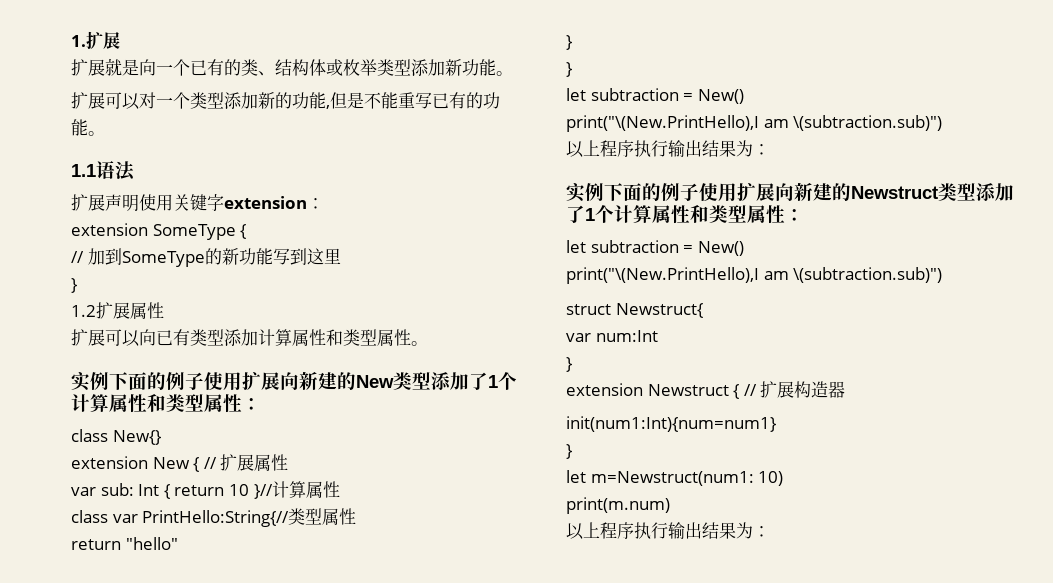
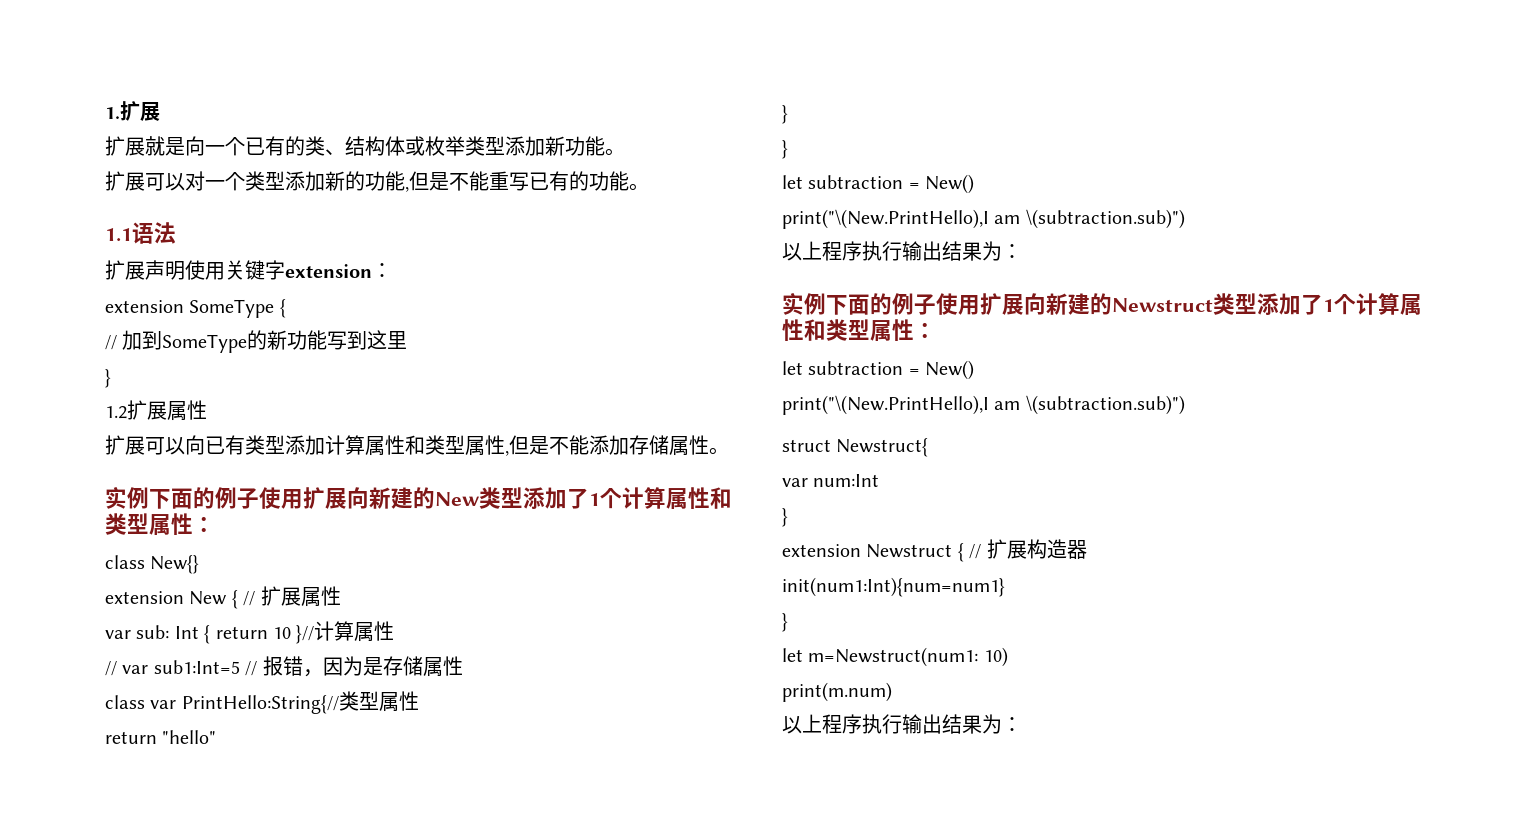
(411, 337) none -> [505,435,709,456] ,但是不能添加存储属性
(340, 489) none -> [105,656,463,677] // // var sub1:Int=5 // 报错，因为是存储属性

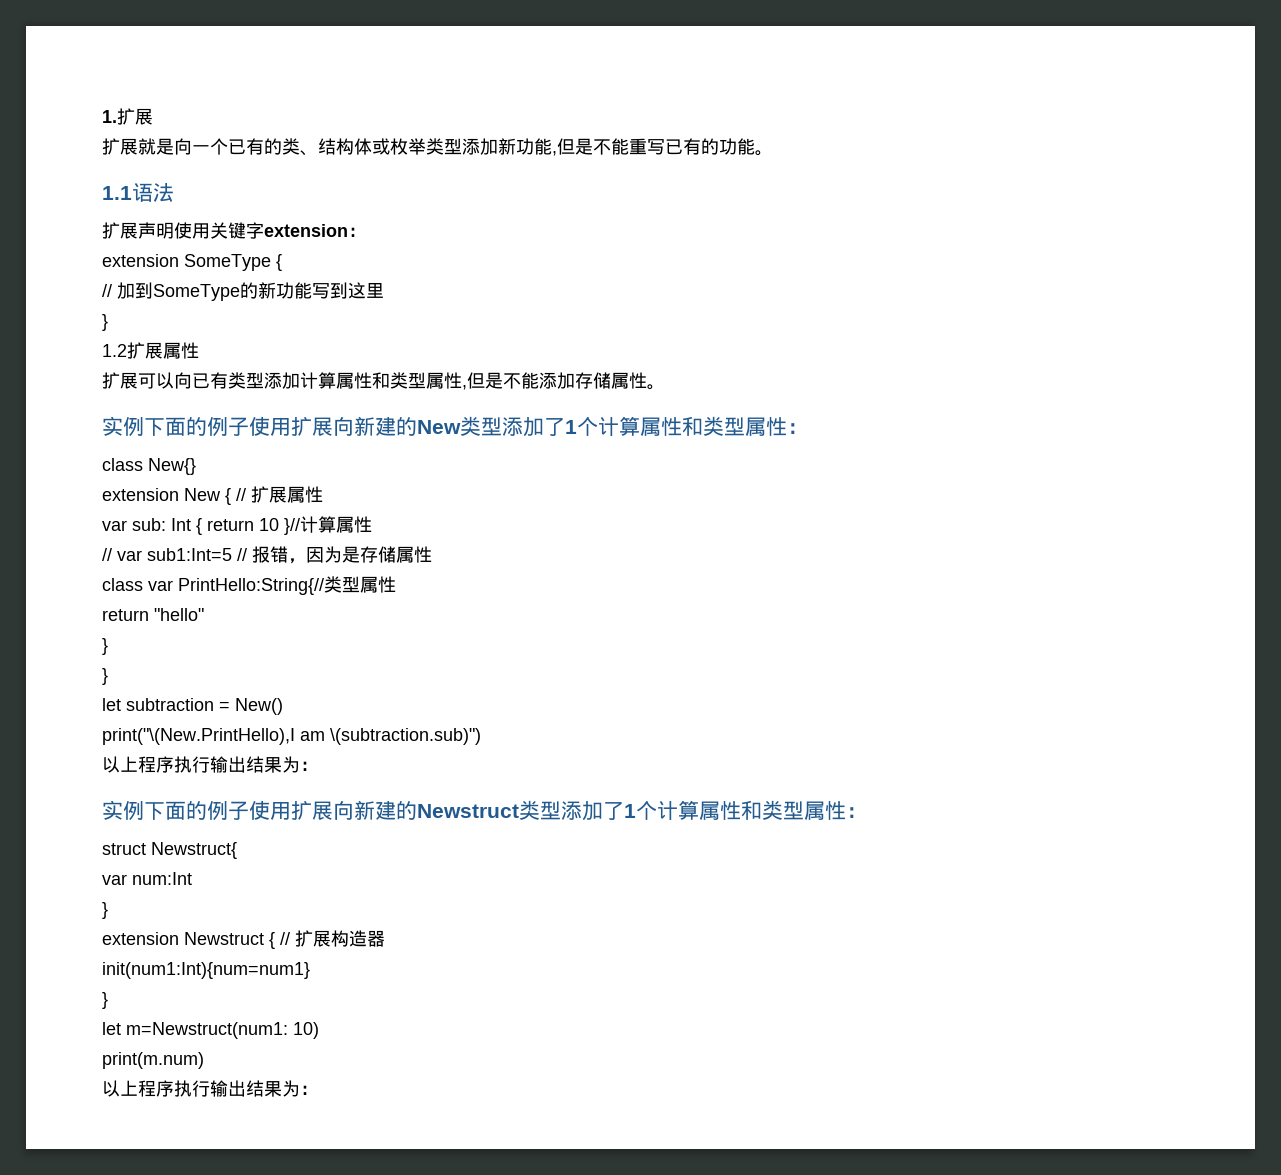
[605,148,625,156] [105,171,405,191] 。 // 扩展可以对一个类型添加新的功能 -> (552, 146) none
[782,360,975,380] [782,395,1185,415] // let subtraction = New() // print("\(New.PrintHello),I am \(subtraction.sub)") -> (867, 812) none

